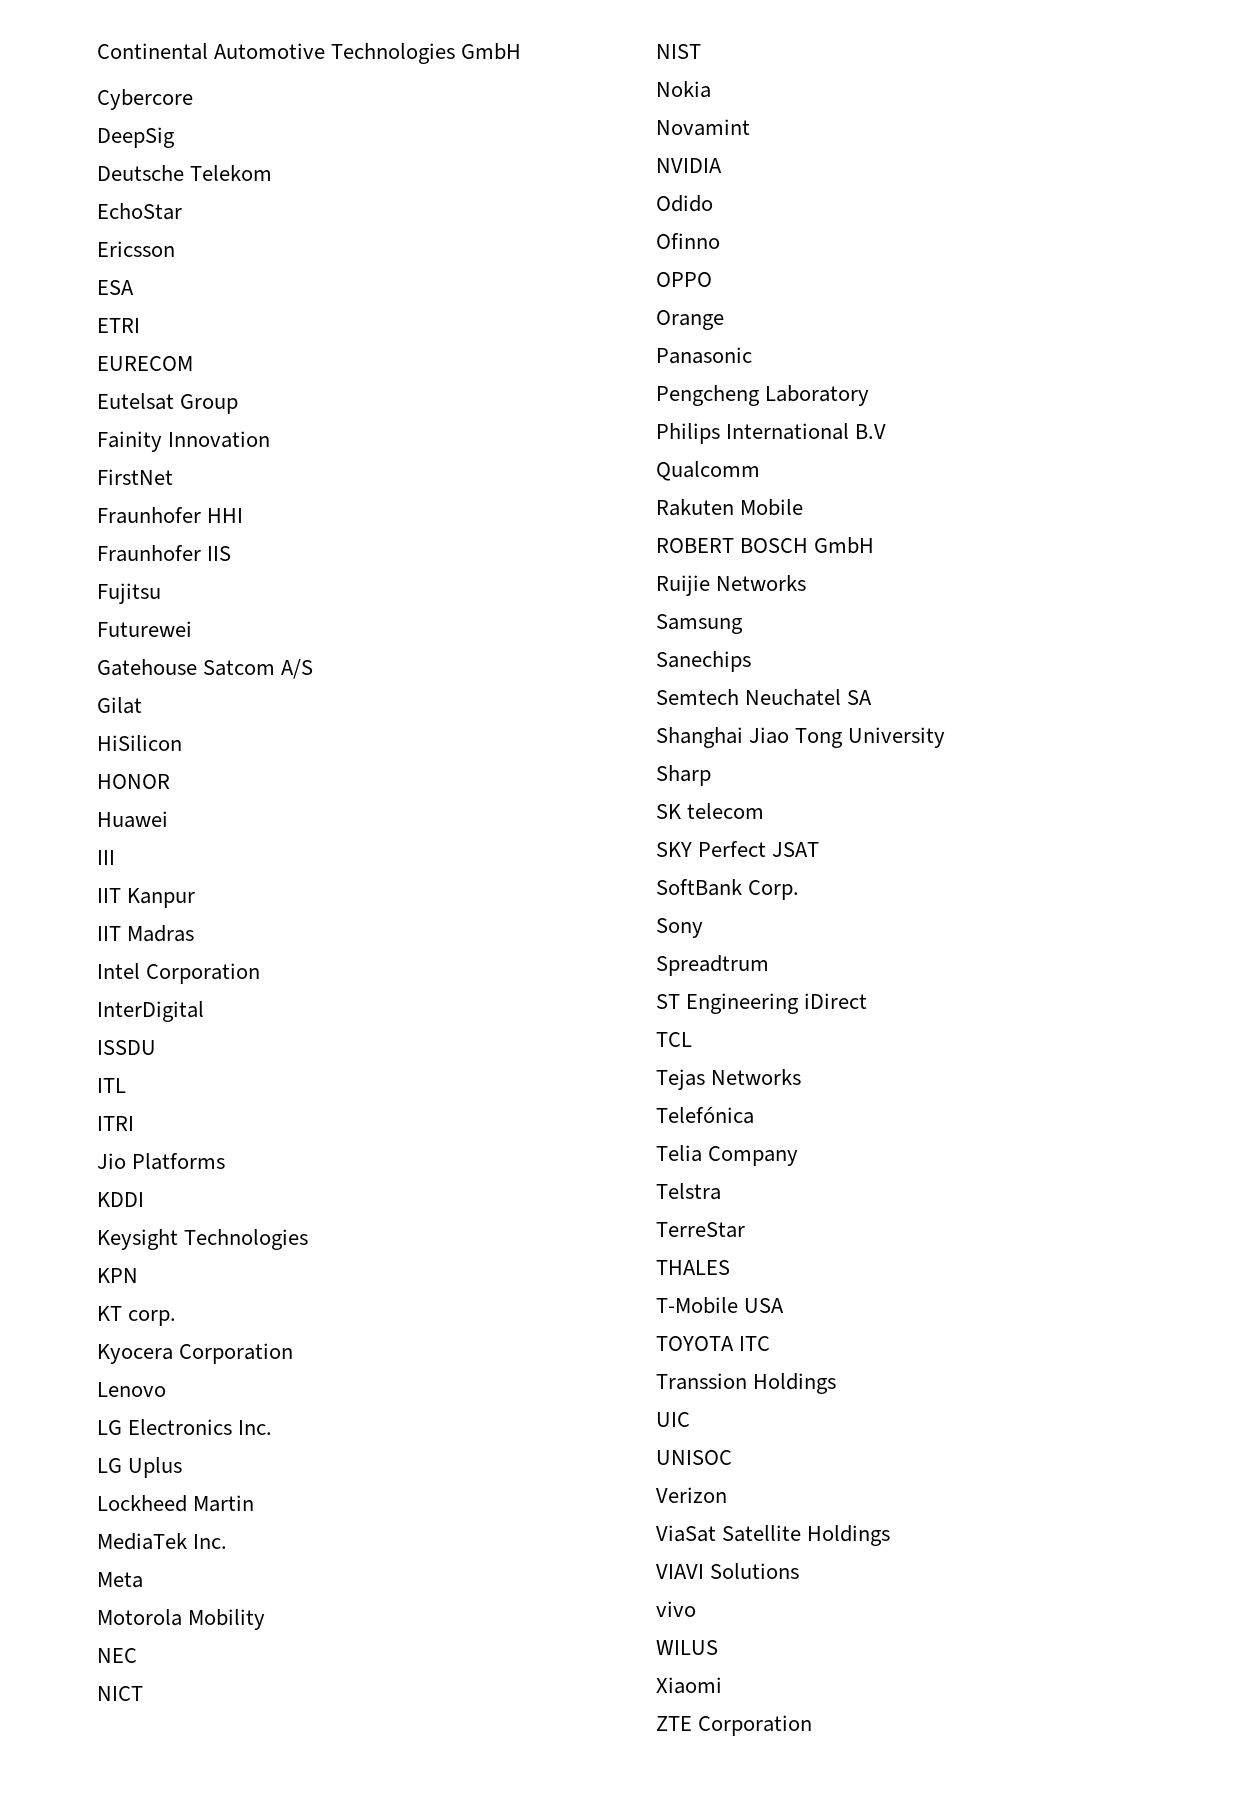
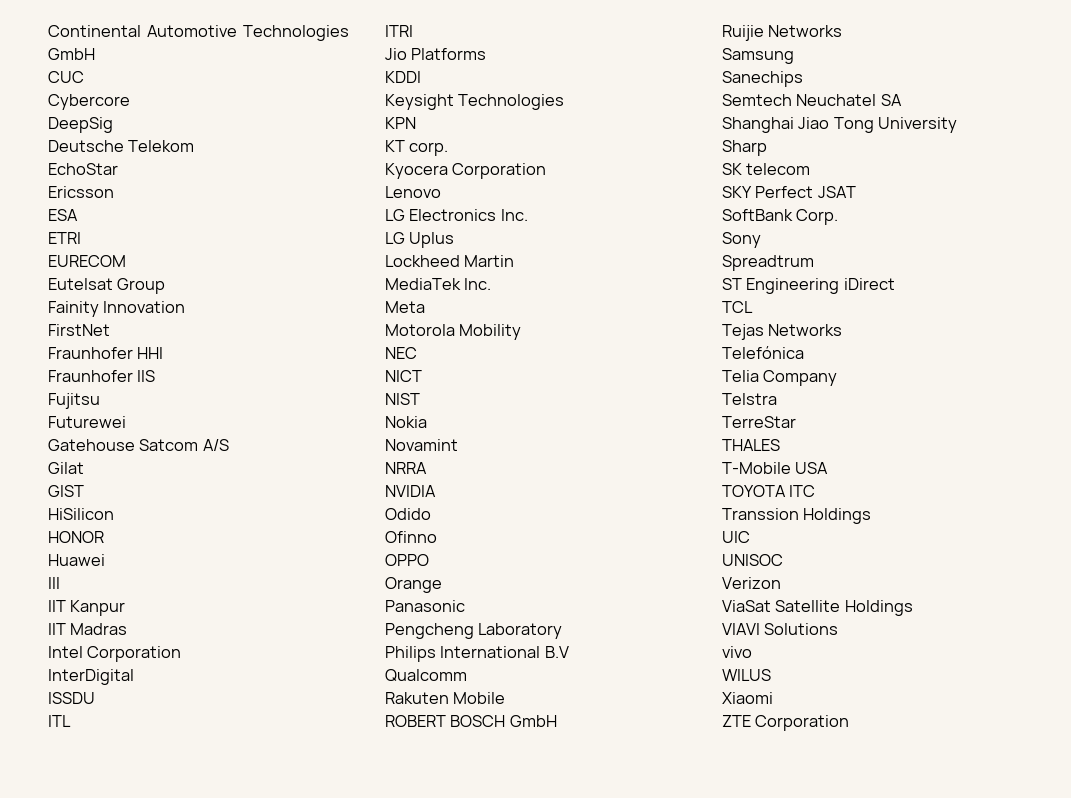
(522, 51) none -> [48,71,84,83] // CUC
(142, 705) none -> [48,485,84,497] // GIST
(750, 127) none -> [385,462,427,474] // NRRA

